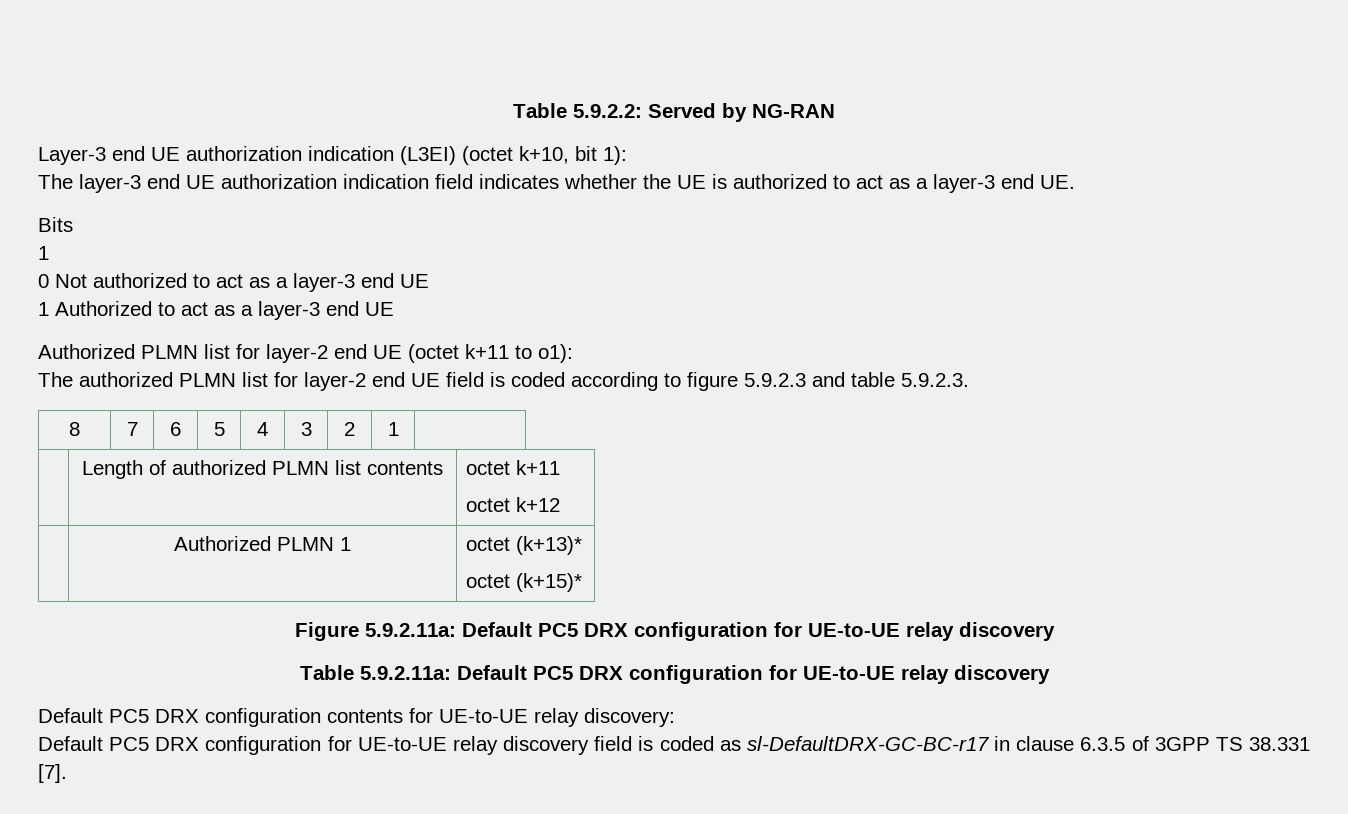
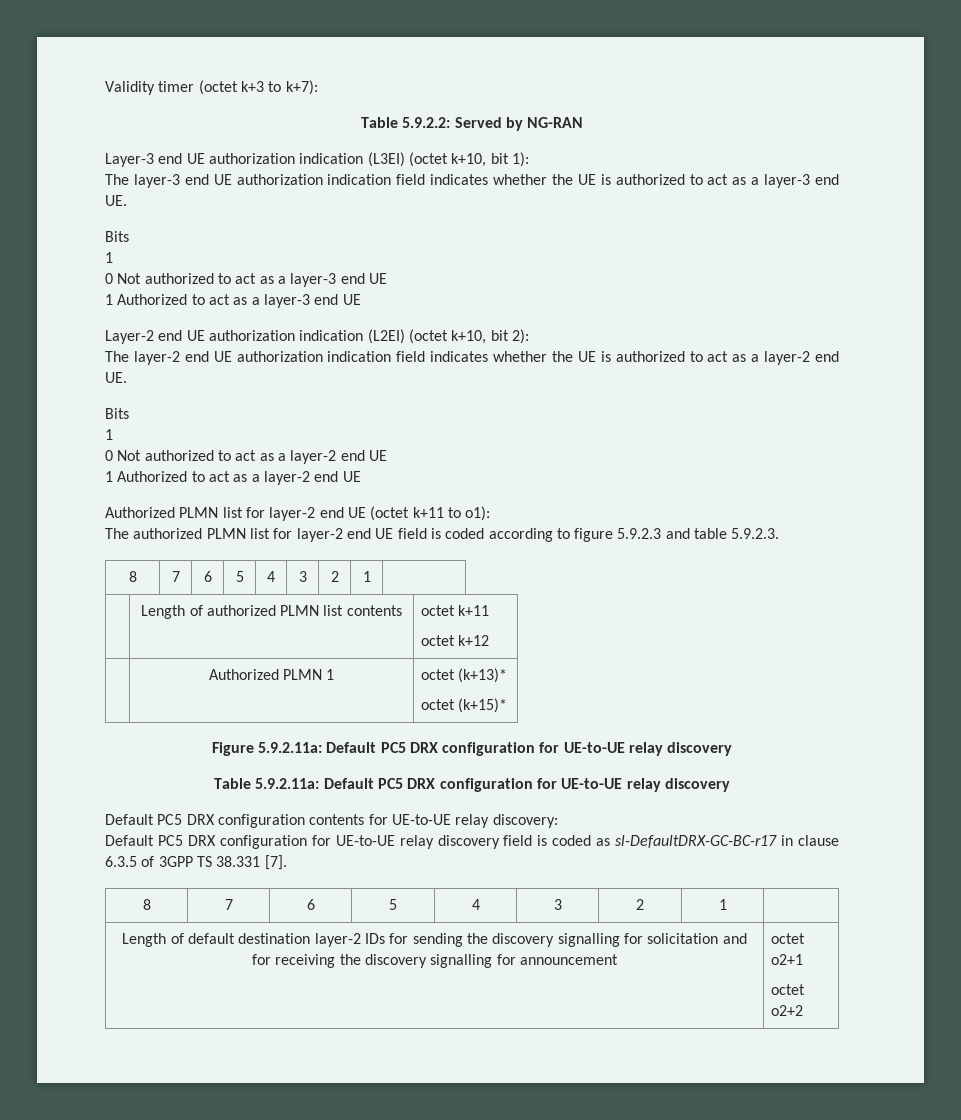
(513, 110) none -> [105,80,318,95] Validity timer (octet k+3 to k+7): //
(394, 309) none -> [105,329,529,344] [105,351,840,365] [105,372,127,383] [105,408,129,419] [105,429,113,440] [105,450,387,464] [105,471,361,485] // Layer-2 end UE authorization indication (L2EI) (octet k+10, bit 2): // The layer-2 end UE authorization indication field indicates whether the UE is authorized to act as a layer-2 end UE. // Bits // 1 // 0 Not authorized to act as a layer-2 end UE // 1 Authorized to act as a layer-2 end UE
(67, 773) none -> [142,899,151,910] [224,899,233,910] [306,899,315,910] [389,899,397,910] [471,899,480,910] [553,899,562,910] [636,899,644,910] [718,899,727,910] [122,933,747,947] [252,954,618,968] [771,933,806,944] [771,954,804,965] [771,984,806,995] [771,1005,804,1016] // 8 | 7 | 6 | 5 | 4 | 3 | 2 | 1 | // Length of default destination layer-2 IDs for sending the discovery signalling for solicitation and for receiving the discovery signalling for announcement | octet o2+1 // octet o2+2

